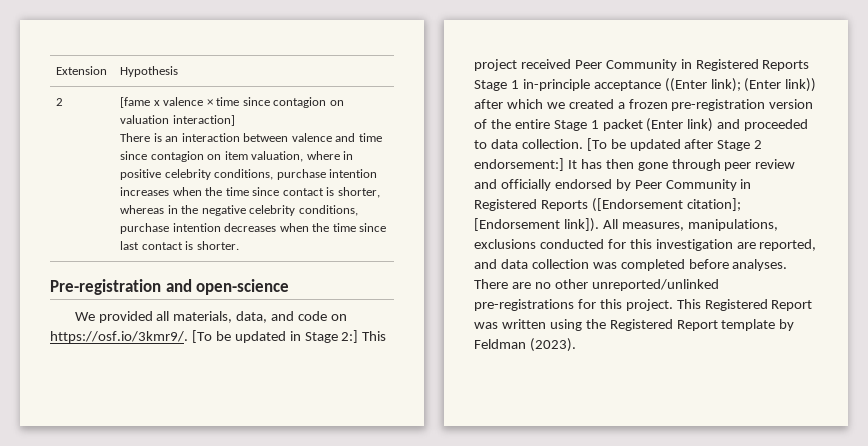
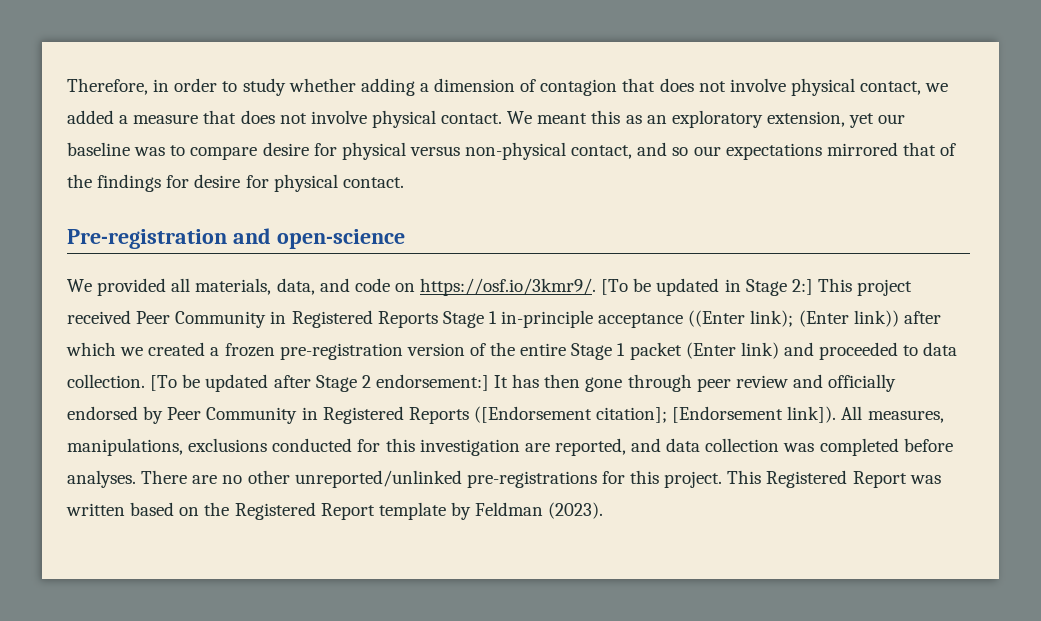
[56,66,108,75] [120,66,179,77] [56,98,64,106] [120,97,344,108] [120,115,235,126] [120,133,382,142] [120,151,354,162] [120,169,378,180] [120,187,380,198] [120,205,358,216] [120,223,387,234] [120,241,239,250] Extension | Hypothesis // 2 | [fame x valence × time since contagion on valuation interaction] // There is an interaction between valence and time since contagion on item valuation, where in positive celebrity conditions, purchase intention increases when the time since contact is shorter, whereas in the negative celebrity conditions, purchase intention decreases when the time since last contact is shorter. -> [67,78,949,96] [67,110,906,128] [67,142,957,160] [67,174,404,192] Therefore, in order to study whether adding a dimension of contagion that does not involve physical contact, we added a measure that does not involve physical contact. We meant this as an exploratory extension, yet our baseline was to compare desire for physical versus non-physical contact, and so our expectations mirrored that of the findings for desire for physical contact.
[549,319,582,331] using -> [130,502,200,516] based on

